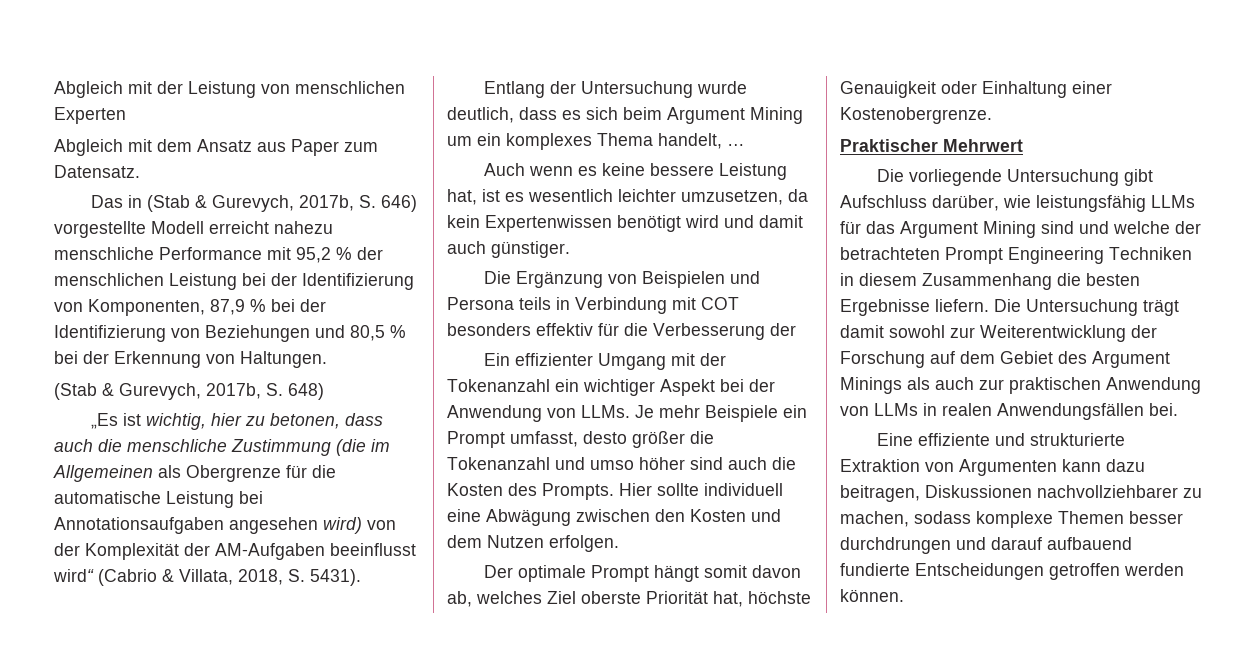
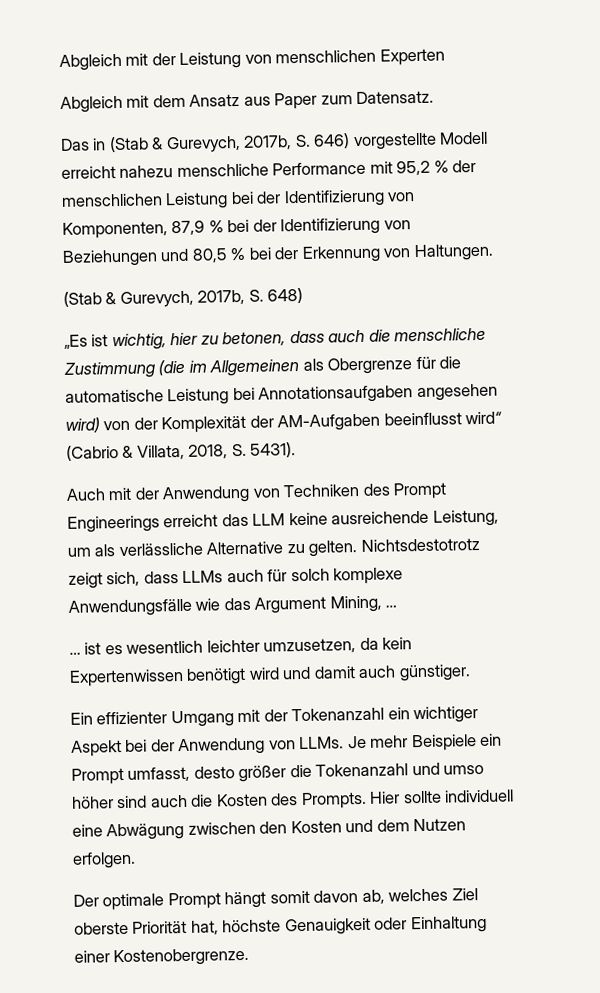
[484,81,748,98] [447,107,803,124] [447,133,745,150] [484,163,788,180] [447,189,477,205] Entlang der Untersuchung wurde deutlich, dass es sich beim Argument Mining um ein komplexes Thema handelt, … // Auch wenn es keine bessere Leistung hat, -> [66,482,448,504] [67,509,499,533] [67,537,480,557] [68,567,404,589] [68,595,398,617] [69,652,81,655] Auch mit der Anwendung von Techniken des Prompt Engineerings erreicht das LLM keine ausreichende Leistung, um als verlässliche Alternative zu gelten. Nichtsdestotrotz zeigt sich, dass LLMs auch für solch komplexe Anwendungsfälle wie das Argument Mining, … // …
[484,271,761,288] [447,297,739,314] [447,323,796,340] // Die Ergänzung von Beispielen und Persona teils in Verbindung mit COT besonders effektiv für die Verbesserung der -> (471, 673) none
[840,139,1023,152] [877,169,1154,186] [840,195,1195,212] [840,221,1201,238] [840,247,1192,264] [840,273,1140,290] [840,299,1179,316] [840,325,1157,342] [840,351,1170,368] [840,377,1201,394] [840,403,1178,420] [877,433,1126,446] [840,459,1145,476] [840,485,1202,502] [840,511,1183,528] [840,537,1132,554] [840,563,1184,580] [840,589,904,602] // Praktischer Mehrwert // Die vorliegende Untersuchung gibt Aufschluss darüber, wie leistungsfähig LLMs für das Argument Mining sind und welche der betrachteten Prompt Engineering Techniken in diesem Zusammenhang die besten Ergebnisse liefern. Die Untersuchung trägt damit sowohl zur Weiterentwicklung der Forschung auf dem Gebiet des Argument Minings als auch zur praktischen Anwendung von LLMs in realen Anwendungsfällen bei. // Eine effiziente und strukturierte Extraktion von Argumenten kann dazu beitragen, Diskussionen nachvollziehbarer zu machen, sodass komplexe Themen besser durchdrungen und darauf aufbauend fundierte Entscheidungen getroffen werden können. -> (250, 957) none

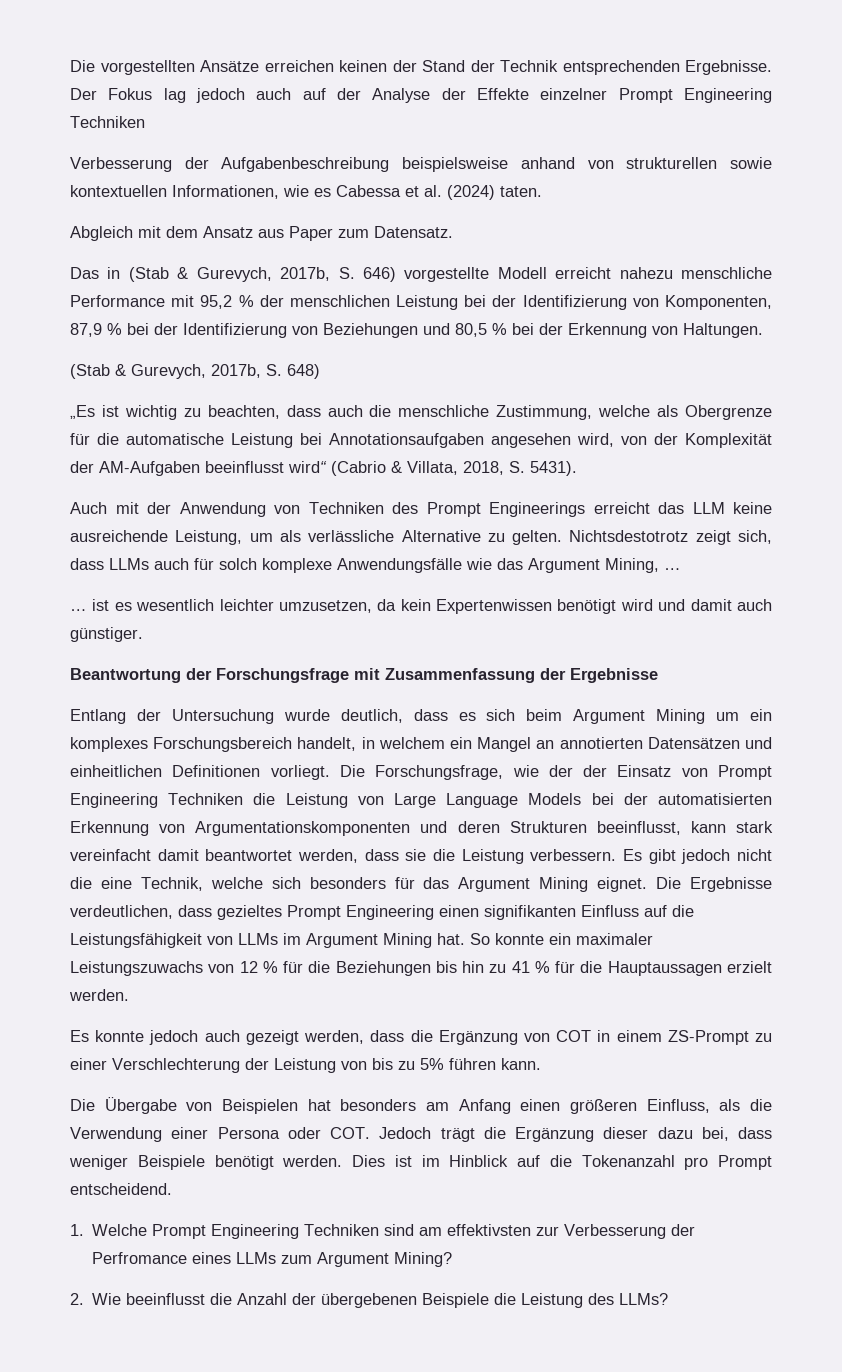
[59,48,445,71] Abgleich mit der Leistung von menschlichen Experten -> [70,60,772,75] [70,88,772,103] [70,116,145,128] [70,157,772,172] [70,185,542,200] Die vorgestellten Ansätze erreichen keinen der Stand der Technik entsprechenden Ergebnisse. Der Fokus lag jedoch auch auf der Analyse der Effekte einzelner Prompt Engineering Techniken // Verbesserung der Aufgabenbeschreibung beispielsweise anhand von strukturellen sowie kontextuellen Informationen, wie es Cabessa et al. (2024) taten.
[111,327,487,351] [64,358,300,379] wichtig, hier zu betonen, dass auch die menschliche Zustimmung (die im Allgemeinen -> [124,405,651,420] wichtig zu beachten, dass auch die menschliche Zustimmung, welche
[65,417,100,433] wird) -> [577,433,614,447] wird,
[70,706,479,728] [71,733,503,757] [71,762,485,785] [72,789,515,810] [72,818,467,841] [72,851,136,869] [73,888,478,911] [74,915,487,936] [74,947,250,967] Ein effizienter Umgang mit der Tokenanzahl ein wichtiger Aspekt bei der Anwendung von LLMs. Je mehr Beispiele ein Prompt umfasst, desto größer die Tokenanzahl und umso höher sind auch die Kosten des Prompts. Hier sollte individuell eine Abwägung zwischen den Kosten und dem Nutzen erfolgen. // Der optimale Prompt hängt somit davon ab, welches Ziel oberste Priorität hat, höchste Genauigkeit oder Einhaltung einer Kostenobergrenze. -> [70,668,658,683] [70,709,772,724] [70,737,772,752] [70,765,772,780] [70,793,772,808] [70,821,773,836] [70,849,772,864] [70,877,772,892] [70,905,694,920] [70,933,653,948] [70,961,772,976] [69,989,129,1001] [70,1030,772,1045] [70,1058,541,1073] [70,1097,772,1114] [70,1127,772,1142] [69,1155,772,1170] [70,1183,172,1195] [70,1224,696,1239] [92,1252,453,1267] [70,1293,669,1308] Beantwortung der Forschungsfrage mit Zusammenfassung der Ergebnisse // Entlang der Untersuchung wurde deutlich, dass es sich beim Argument Mining um ein komplexes Forschungsbereich handelt, in welchem ein Mangel an annotierten Datensätzen und einheitlichen Definitionen vorliegt. Die Forschungsfrage, wie der der Einsatz von Prompt Engineering Techniken die Leistung von Large Language Models bei der automatisierten Erkennung von Argumentationskomponenten und deren Strukturen beeinflusst, kann stark vereinfacht damit beantwortet werden, dass sie die Leistung verbessern. Es gibt jedoch nicht die eine Technik, welche sich besonders für das Argument Mining eignet. Die Ergebnisse verdeutlichen, dass gezieltes Prompt Engineering einen signifikanten Einfluss auf die Leistungsfähigkeit von LLMs im Argument Mining hat. So konnte ein maximaler Leistungszuwachs von 12 % für die Beziehungen bis hin zu 41 % für die Hauptaussagen erzielt werden. // Es konnte jedoch auch gezeigt werden, dass die Ergänzung von COT in einem ZS-Prompt zu einer Verschlechterung der Leistung von bis zu 5% führen kann. // Die Übergabe von Beispielen hat besonders am Anfang einen größeren Einfluss, als die Verwendung einer Persona oder COT. Jedoch trägt die Ergänzung dieser dazu bei, dass weniger Beispiele benötigt werden. Dies ist im Hinblick auf die Tokenanzahl pro Prompt entscheidend. // 1. Welche Prompt Engineering Techniken sind am effektivsten zur Verbesserung der Perfromance eines LLMs zum Argument Mining? // 2. Wie beeinflusst die Anzahl der übergebenen Beispiele die Leistung des LLMs?

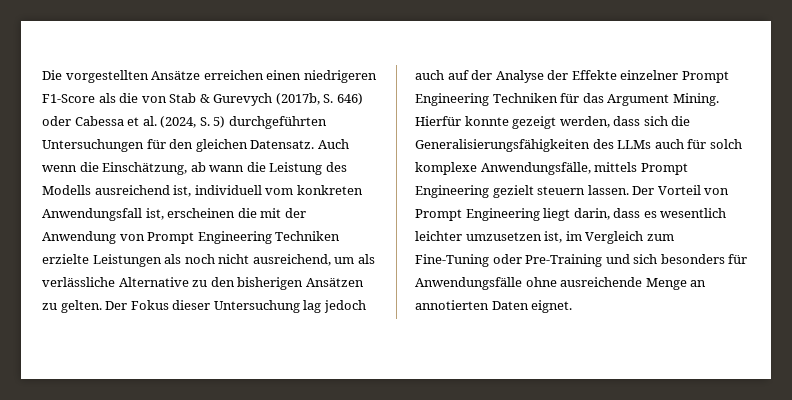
[339,60,772,75] [70,88,153,100] keinen der Stand der Technik entsprechenden Ergebnisse. Der Fokus -> [266,70,377,83] [42,93,363,106] [42,116,327,129] [42,139,349,152] [42,162,347,175] [42,185,363,197] [42,208,306,221] [42,231,341,244] [42,254,375,267] [42,277,364,290] [42,300,300,313] einen niedrigeren F1-Score als die von Stab & Gurevych (2017b, S. 646) oder Cabessa et al. (2024, S. 5) durchgeführten Untersuchungen für den gleichen Datensatz. Auch wenn die Einschätzung, ab wann die Leistung des Modells ausreichend ist, individuell vom konkreten Anwendungsfall ist, erscheinen die mit der Anwendung von Prompt Engineering Techniken erzielte Leistungen als noch nicht ausreichend, um als verlässliche Alternative zu den bisherigen Ansätzen zu gelten. Der Fokus dieser Untersuchung
[70,157,772,172] [70,185,542,200] [70,226,453,241] [70,267,772,282] [70,295,772,310] [70,323,763,338] [70,364,320,379] [70,405,772,420] [70,433,772,448] [70,461,577,476] [70,502,772,517] [70,530,772,545] [70,558,104,570] // Verbesserung der Aufgabenbeschreibung beispielsweise anhand von strukturellen sowie kontextuellen Informationen, wie es Cabessa et al. (2024) taten. // Abgleich mit dem Ansatz aus Paper zum Datensatz. // Das in (Stab & Gurevych, 2017b, S. 646) vorgestellte Modell erreicht nahezu menschliche Performance mit 95,2 % der menschlichen Leistung bei der Identifizierung von Komponenten, 87,9 % bei der Identifizierung von Beziehungen und 80,5 % bei der Erkennung von Haltungen. // (Stab & Gurevych, 2017b, S. 648) // „Es ist wichtig zu beachten, dass auch die menschliche Zustimmung, welche als Obergrenze für die automatische Leistung bei Annotationsaufgaben angesehen wird, von der Komplexität der AM-Aufgaben beeinflusst wird“ (Cabrio & Villata, 2018, S. 5431). // Auch mit der Anwendung von Techniken des Prompt Engineerings erreicht das LLM keine ausreichende Leistung, um als verlässliche Alternative zu gelten. Nichtsdestotrotz zeigt sich, dass -> [560,93,719,106] [415,116,691,129] [415,139,614,152] für das Argument Mining. Hierfür konnte gezeigt werden, dass sich die Generalisierungsfähigkeiten des
[337,558,681,573] [70,599,772,614] [70,627,143,642] [70,668,658,683] [70,709,772,724] [70,737,772,752] [70,765,772,780] [70,793,772,808] [70,821,773,836] [70,849,772,864] [70,877,772,892] [70,905,694,920] [70,933,653,948] [70,961,772,976] [69,989,129,1001] [70,1030,772,1045] [70,1058,541,1073] [70,1097,772,1114] [70,1127,772,1142] [69,1155,772,1170] [70,1183,172,1195] [70,1224,696,1239] [92,1252,453,1267] [70,1293,669,1308] Anwendungsfälle wie das Argument Mining, … // … ist es wesentlich leichter umzusetzen, da kein Expertenwissen benötigt wird und damit auch günstiger. // Beantwortung der Forschungsfrage mit Zusammenfassung der Ergebnisse // Entlang der Untersuchung wurde deutlich, dass es sich beim Argument Mining um ein komplexes Forschungsbereich handelt, in welchem ein Mangel an annotierten Datensätzen und einheitlichen Definitionen vorliegt. Die Forschungsfrage, wie der der Einsatz von Prompt Engineering Techniken die Leistung von Large Language Models bei der automatisierten Erkennung von Argumentationskomponenten und deren Strukturen beeinflusst, kann stark vereinfacht damit beantwortet werden, dass sie die Leistung verbessern. Es gibt jedoch nicht die eine Technik, welche sich besonders für das Argument Mining eignet. Die Ergebnisse verdeutlichen, dass gezieltes Prompt Engineering einen signifikanten Einfluss auf die Leistungsfähigkeit von LLMs im Argument Mining hat. So konnte ein maximaler Leistungszuwachs von 12 % für die Beziehungen bis hin zu 41 % für die Hauptaussagen erzielt werden. // Es konnte jedoch auch gezeigt werden, dass die Ergänzung von COT in einem ZS-Prompt zu einer Verschlechterung der Leistung von bis zu 5% führen kann. // Die Übergabe von Beispielen hat besonders am Anfang einen größeren Einfluss, als die Verwendung einer Persona oder COT. Jedoch trägt die Ergänzung dieser dazu bei, dass weniger Beispiele benötigt werden. Dies ist im Hinblick auf die Tokenanzahl pro Prompt entscheidend. // 1. Welche Prompt Engineering Techniken sind am effektivsten zur Verbesserung der Perfromance eines LLMs zum Argument Mining? // 2. Wie beeinflusst die Anzahl der übergebenen Beispiele die Leistung des LLMs? -> [480,162,688,175] [415,185,730,198] [415,208,727,221] [415,231,674,244] [415,254,748,267] [415,277,707,290] [415,300,573,313] Anwendungsfälle, mittels Prompt Engineering gezielt steuern lassen. Der Vorteil von Prompt Engineering liegt darin, dass es wesentlich leichter umzusetzen ist, im Vergleich zum Fine-Tuning oder Pre-Training und sich besonders für Anwendungsfälle ohne ausreichende Menge an annotierten Daten eignet.

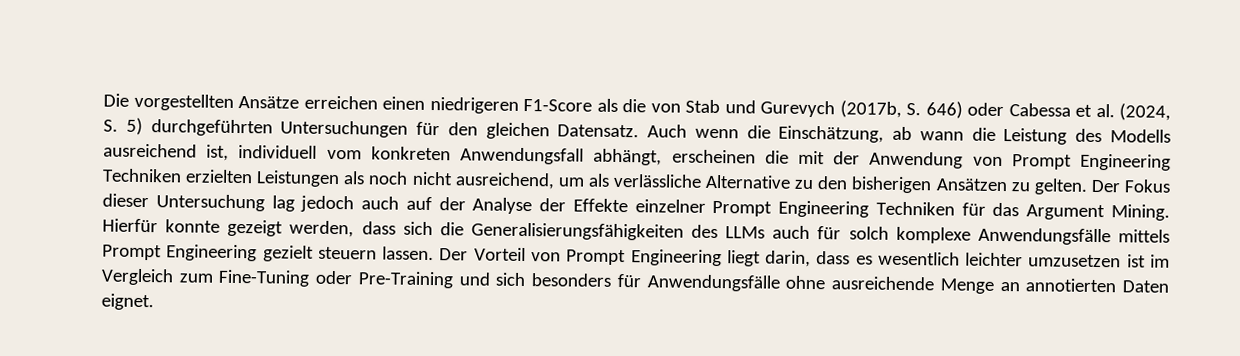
[199,94,210,103] & -> [724,100,756,114] und
[145,208,164,220] ist, -> [593,148,663,166] abhängt,
[42,254,89,264] erzielte -> [185,169,254,184] erzielten
[480,162,591,175] Anwendungsfälle, -> [977,227,1111,246] Anwendungsfälle
[544,231,563,243] ist, -> [1126,254,1146,268] ist

